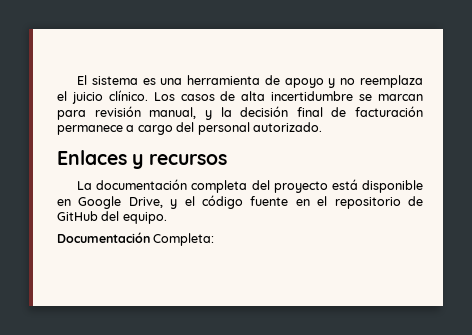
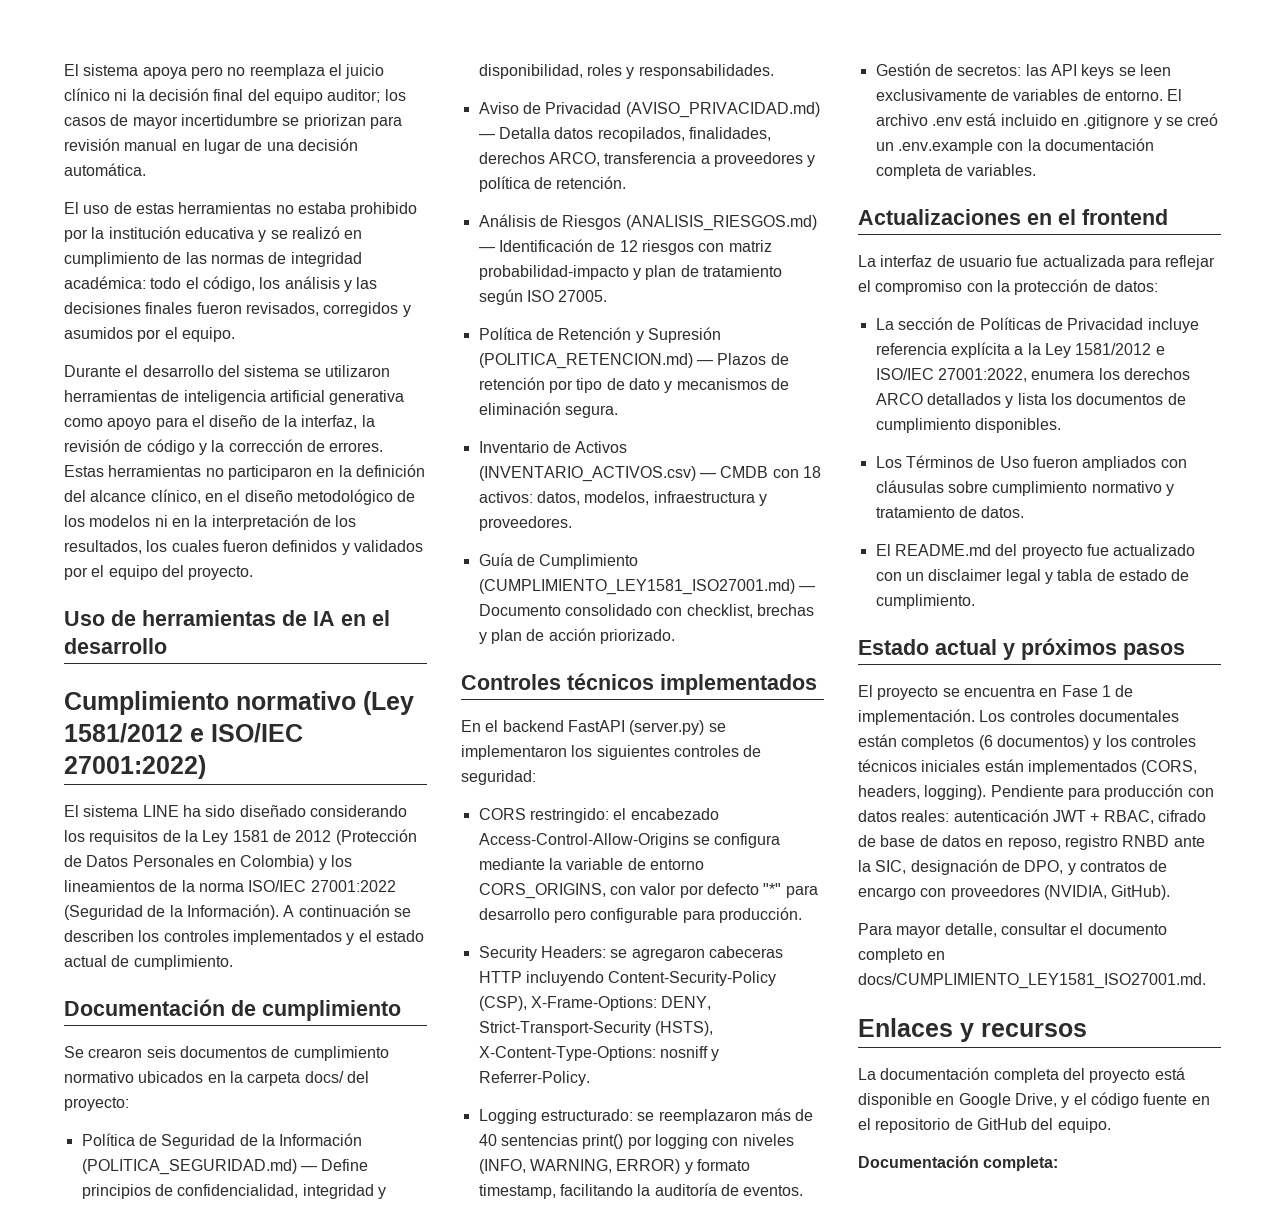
[76,75,424,88] [57,90,423,104] [57,106,423,120] [57,122,322,135] El sistema es una herramienta de apoyo y no reemplaza el juicio clínico. Los casos de alta incertidumbre se marcan para revisión manual, y la decisión final de facturación permanece a cargo del personal autorizado. -> [64,64,385,79] [64,88,406,104] [64,114,402,129] [64,138,358,154] [64,163,146,176] [64,202,418,217] [64,226,363,242] [64,252,362,267] [64,276,378,292] [64,302,411,317] [64,327,235,342] [64,365,390,377] [64,390,405,405] [64,415,375,430] [64,439,384,455] [64,464,425,480] [64,489,416,505] [64,514,357,530] [64,540,423,555] [64,565,254,580] [64,610,390,626] [64,638,167,654] [64,691,414,715] [64,723,303,743] [64,755,206,779] [64,805,407,817] [64,829,417,845] [64,855,352,870] [64,880,396,892] [64,904,411,920] [64,930,424,945] [64,955,233,970] [64,999,401,1021] [64,1046,389,1061] [64,1071,369,1086] [64,1097,129,1111] [81,1133,363,1149] [81,1159,369,1175] [81,1184,386,1199] [478,64,774,79] [478,102,820,118] [478,127,771,142] [478,152,816,167] [478,176,627,192] [478,214,817,231] [478,239,772,255] [478,265,782,280] [478,289,608,305] [478,327,721,343] [478,353,789,369] [478,377,789,393] [478,402,618,418] [478,441,628,453] [478,466,821,482] [478,491,767,506] [478,516,572,531] [478,553,639,569] [478,579,815,595] [478,604,814,618] [478,628,675,644] [461,673,817,695] [461,720,726,735] [461,745,762,760] [461,770,536,785] [478,808,719,823] [478,833,781,848] [478,858,704,870] [478,883,818,899] [478,907,802,923] [478,946,783,961] [478,971,777,986] [478,996,712,1011] [478,1021,713,1036] [478,1046,720,1061] [478,1071,590,1086] [478,1108,814,1124] [478,1134,794,1149] [478,1159,750,1174] [478,1183,804,1199] [875,63,1171,79] [875,89,1183,101] [875,113,1219,129] [875,138,1154,154] [875,164,1037,179] [858,209,1168,225] [858,255,1216,270] [858,279,1158,295] [875,317,1199,333] [875,342,1165,358] [875,368,1190,382] [875,393,1186,408] [875,418,1061,433] [875,455,1187,471] [875,480,1174,496] [875,506,1025,518] [875,544,1196,559] [875,569,1190,584] [875,594,975,609] [858,638,1185,660] [858,685,1134,700] [858,709,1179,725] [858,734,1196,750] [858,759,1198,775] [858,784,1214,800] [858,809,1206,824] [858,835,1205,850] [858,859,1168,875] [858,885,1171,900] [858,923,1167,938] [858,948,946,963] [858,973,1206,989] El sistema apoya pero no reemplaza el juicio clínico ni la decisión final del equipo auditor; los casos de mayor incertidumbre se priorizan para revisión manual en lugar de una decisión automática. // El uso de estas herramientas no estaba prohibido por la institución educativa y se realizó en cumplimiento de las normas de integridad académica: todo el código, los análisis y las decisiones finales fueron revisados, corregidos y asumidos por el equipo. // Durante el desarrollo del sistema se utilizaron herramientas de inteligencia artificial generativa como apoyo para el diseño de la interfaz, la revisión de código y la corrección de errores. Estas herramientas no participaron en la definición del alcance clínico, en el diseño metodológico de los modelos ni en la interpretación de los resultados, los cuales fueron definidos y validados por el equipo del proyecto. // Uso de herramientas de IA en el desarrollo // Cumplimiento normativo (Ley 1581/2012 e ISO/IEC 27001:2022) // El sistema LINE ha sido diseñado considerando los requisitos de la Ley 1581 de 2012 (Protección de Datos Personales en Colombia) y los lineamientos de la norma ISO/IEC 27001:2022 (Seguridad de la Información). A continuación se describen los controles implementados y el estado actual de cumplimiento. // Documentación de cumplimiento // Se crearon seis documentos de cumplimiento normativo ubicados en la carpeta docs/ del proyecto: // Política de Seguridad de la Información (POLITICA_SEGURIDAD.md) — Define principios de confidencialidad, integridad y disponibilidad, roles y responsabilidades. // Aviso de Privacidad (AVISO_PRIVACIDAD.md) — Detalla datos recopilados, finalidades, derechos ARCO, transferencia a proveedores y política de retención. // Análisis de Riesgos (ANALISIS_RIESGOS.md) — Identificación de 12 riesgos con matriz probabilidad-impacto y plan de tratamiento según ISO 27005. // Política de Retención y Supresión (POLITICA_RETENCION.md) — Plazos de retención por tipo de dato y mecanismos de eliminación segura. // Inventario de Activos (INVENTARIO_ACTIVOS.csv) — CMDB con 18 activos: datos, modelos, infraestructura y proveedores. // Guía de Cumplimiento (CUMPLIMIENTO_LEY1581_ISO27001.md) — Documento consolidado con checklist, brechas y plan de acción priorizado. // Controles técnicos implementados // En el backend FastAPI (server.py) se implementaron los siguientes controles de seguridad: // CORS restringido: el encabezado Access-Control-Allow-Origins se configura mediante la variable de entorno CORS_ORIGINS, con valor por defecto "*" para desarrollo pero configurable para producción. // Security Headers: se agregaron cabeceras HTTP incluyendo Content-Security-Policy (CSP), X-Frame-Options: DENY, Strict-Transport-Security (HSTS), X-Content-Type-Options: nosniff y Referrer-Policy. // Logging estructurado: se reemplazaron más de 40 sentencias print() por logging con niveles (INFO, WARNING, ERROR) y formato timestamp, facilitando la auditoría de eventos. // Gestión de secretos: las API keys se leen exclusivamente de variables de entorno. El archivo .env está incluido en .gitignore y se creó un .env.example con la documentación completa de variables. // Actualizaciones en el frontend // La interfaz de usuario fue actualizada para reflejar el compromiso con la protección de datos: // La sección de Políticas de Privacidad incluye referencia explícita a la Ley 1581/2012 e ISO/IEC 27001:2022, enumera los derechos ARCO detallados y lista los documentos de cumplimiento disponibles. // Los Términos de Uso fueron ampliados con cláusulas sobre cumplimiento normativo y tratamiento de datos. // El README.md del proyecto fue actualizado con un disclaimer legal y tabla de estado de cumplimiento. // Estado actual y próximos pasos // El proyecto se encuentra en Fase 1 de implementación. Los controles documentales están completos (6 documentos) y los controles técnicos iniciales están implementados (CORS, headers, logging). Pendiente para producción con datos reales: autenticación JWT + RBAC, cifrado de base de datos en reposo, registro RNBD ante la SIC, designación de DPO, y contratos de encargo con proveedores (NVIDIA, GitHub). // Para mayor detalle, consultar el documento completo en docs/CUMPLIMIENTO_LEY1581_ISO27001.md.
[153,233,215,246] Completa: -> [983,1156,1059,1171] completa:

